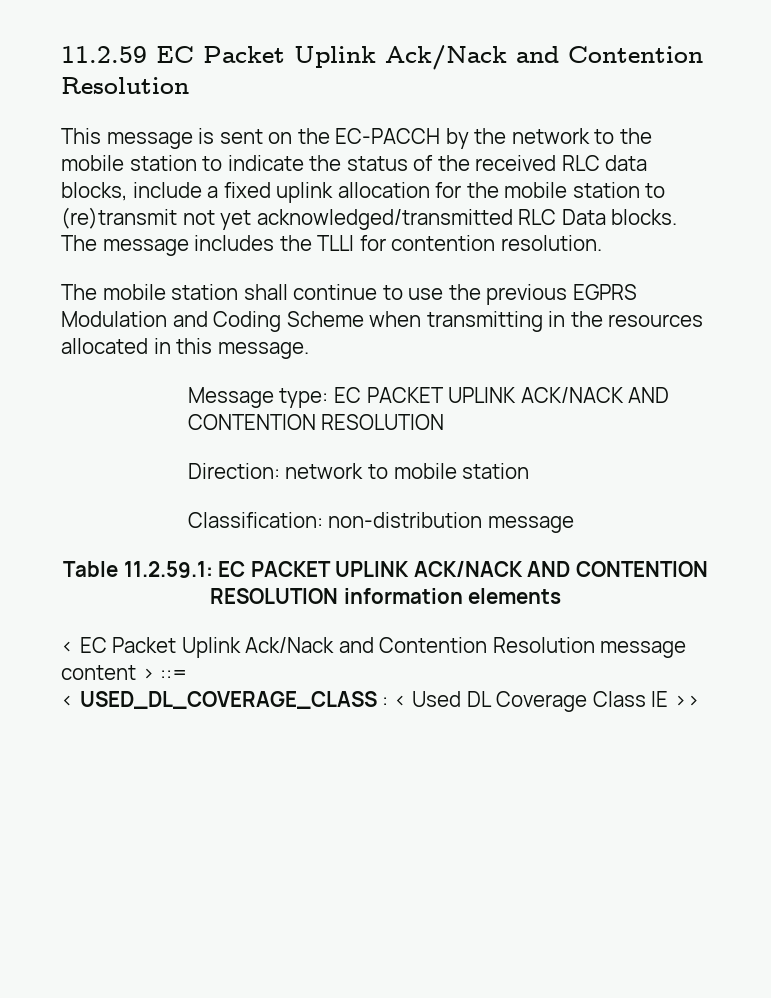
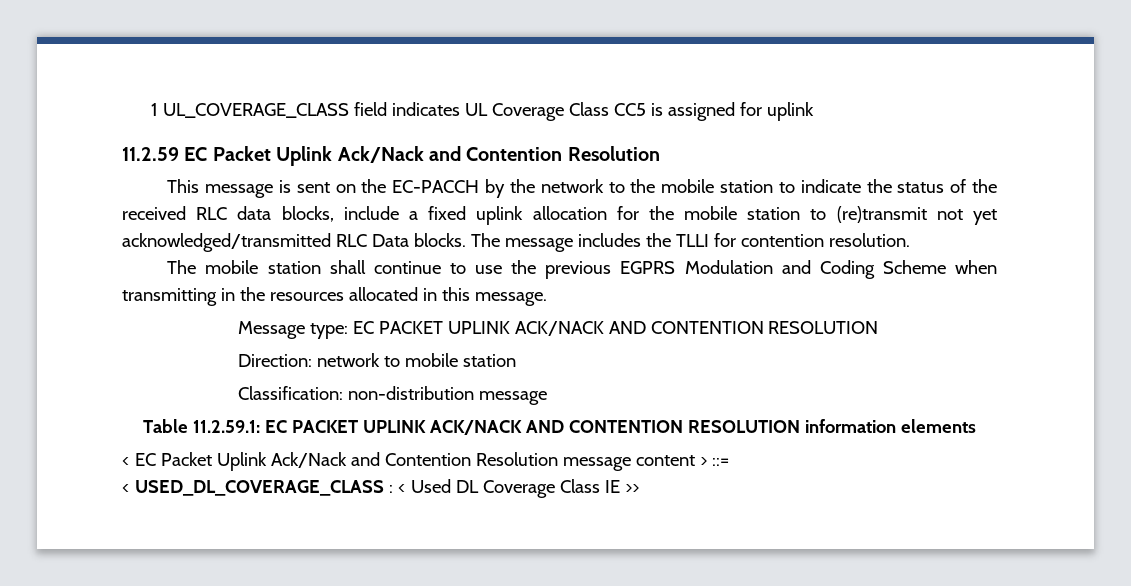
(61, 54) none -> [150,102,814,121] 1 UL_COVERAGE_CLASS field indicates UL Coverage Class CC5 is assigned for uplink //

